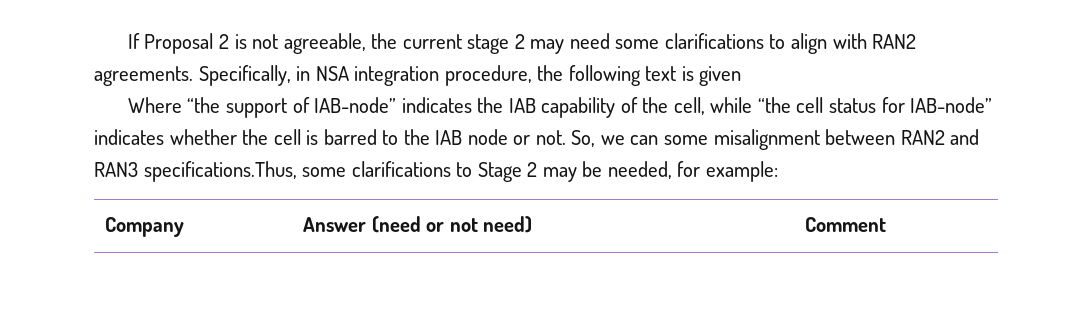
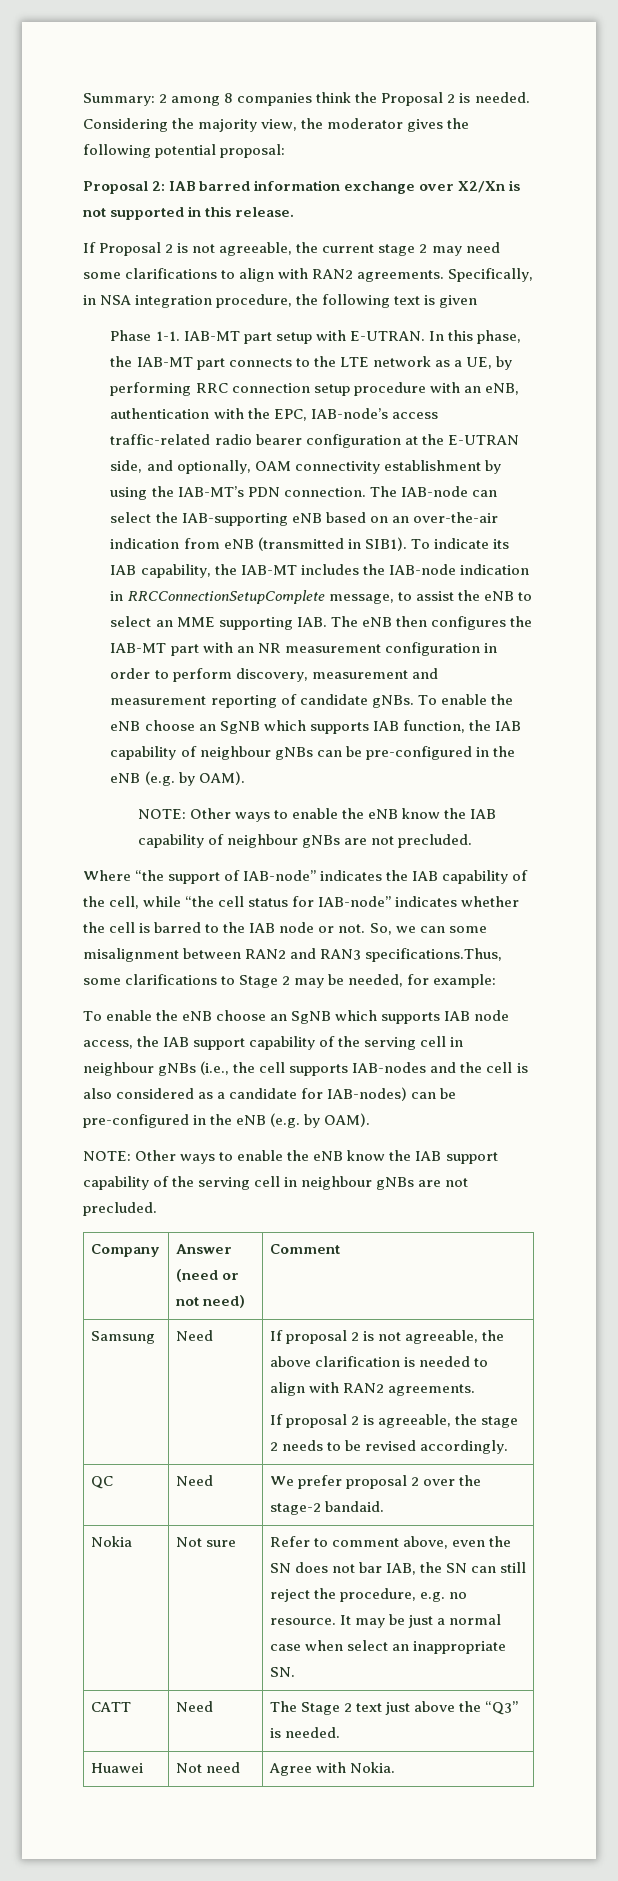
(127, 41) none -> [83,92,530,106] [83,118,470,132] [83,144,286,158] [83,180,521,194] [83,206,295,220] Summary: 2 among 8 companies think the Proposal 2 is needed. Considering the majority view, the moderator gives the following potential proposal: // Proposal 2: IAB barred information exchange over X2/Xn is not supported in this release. //
(742, 76) none -> [110,330,521,344] [110,356,512,370] [110,382,519,396] [110,408,438,421] [110,434,519,448] [110,460,501,474] [110,486,497,500] [110,512,498,526] [110,537,509,551] [110,564,529,578] [110,590,532,604] [110,616,532,630] [110,642,497,656] [110,668,438,682] [110,694,513,708] [110,720,521,734] [110,746,515,760] [110,771,245,786] [137,808,497,822] [137,834,473,848] // Phase 1-1. IAB-MT part setup with E-UTRAN. In this phase, the IAB-MT part connects to the LTE network as a UE, by performing RRC connection setup procedure with an eNB, authentication with the EPC, IAB-node’s access traffic-related radio bearer configuration at the E-UTRAN side, and optionally, OAM connectivity establishment by using the IAB-MT’s PDN connection. The IAB-node can select the IAB-supporting eNB based on an over-the-air indication from eNB (transmitted in SIB1). To indicate its IAB capability, the IAB-MT includes the IAB-node indication in RRCConnectionSetupComplete message, to assist the eNB to select an MME supporting IAB. The eNB then configures the IAB-MT part with an NR measurement configuration in order to perform discovery, measurement and measurement reporting of candidate gNBs. To enable the eNB choose an SgNB which supports IAB function, the IAB capability of neighbour gNBs can be pre-configured in the eNB (e.g. by OAM). // NOTE: Other ways to enable the eNB know the IAB capability of neighbour gNBs are not precluded.
(778, 171) none -> [83,1010,510,1024] [83,1036,464,1050] [83,1061,528,1076] [83,1087,457,1101] [83,1113,371,1128] [83,1150,498,1164] [83,1176,469,1190] [83,1202,157,1216] // To enable the eNB choose an SgNB which supports IAB node access, the IAB support capability of the serving cell in neighbour gNBs (i.e., the cell supports IAB-nodes and the cell is also considered as a candidate for IAB-nodes) can be pre-configured in the eNB (e.g. by OAM). // NOTE: Other ways to enable the eNB know the IAB support capability of the serving cell in neighbour gNBs are not precluded.
(886, 224) none -> [90,1331,155,1344] [175,1330,213,1341] [269,1330,504,1344] [269,1356,488,1367] [269,1382,475,1396] [269,1414,518,1428] [269,1440,508,1454] [90,1476,113,1489] [175,1475,213,1486] [269,1475,481,1489] [269,1501,384,1515] [90,1536,132,1547] [175,1537,236,1547] [269,1536,511,1549] [269,1562,526,1575] [269,1588,467,1602] [269,1614,501,1628] [269,1640,506,1654] [269,1667,295,1677] [90,1702,131,1712] [175,1701,213,1712] [269,1701,518,1715] [269,1727,340,1738] [90,1763,143,1773] [175,1762,240,1773] [268,1762,395,1776] // Samsung | Need | If proposal 2 is not agreeable, the above clarification is needed to align with RAN2 agreements. // If proposal 2 is agreeable, the stage 2 needs to be revised accordingly. // QC | Need | We prefer proposal 2 over the stage-2 bandaid. // Nokia | Not sure | Refer to comment above, even the SN does not bar IAB, the SN can still reject the procedure, e.g. no resource. It may be just a normal case when select an inappropriate SN. // CATT | Need | The Stage 2 text just above the “Q3” is needed. // Huawei | Not need | Agree with Nokia.

